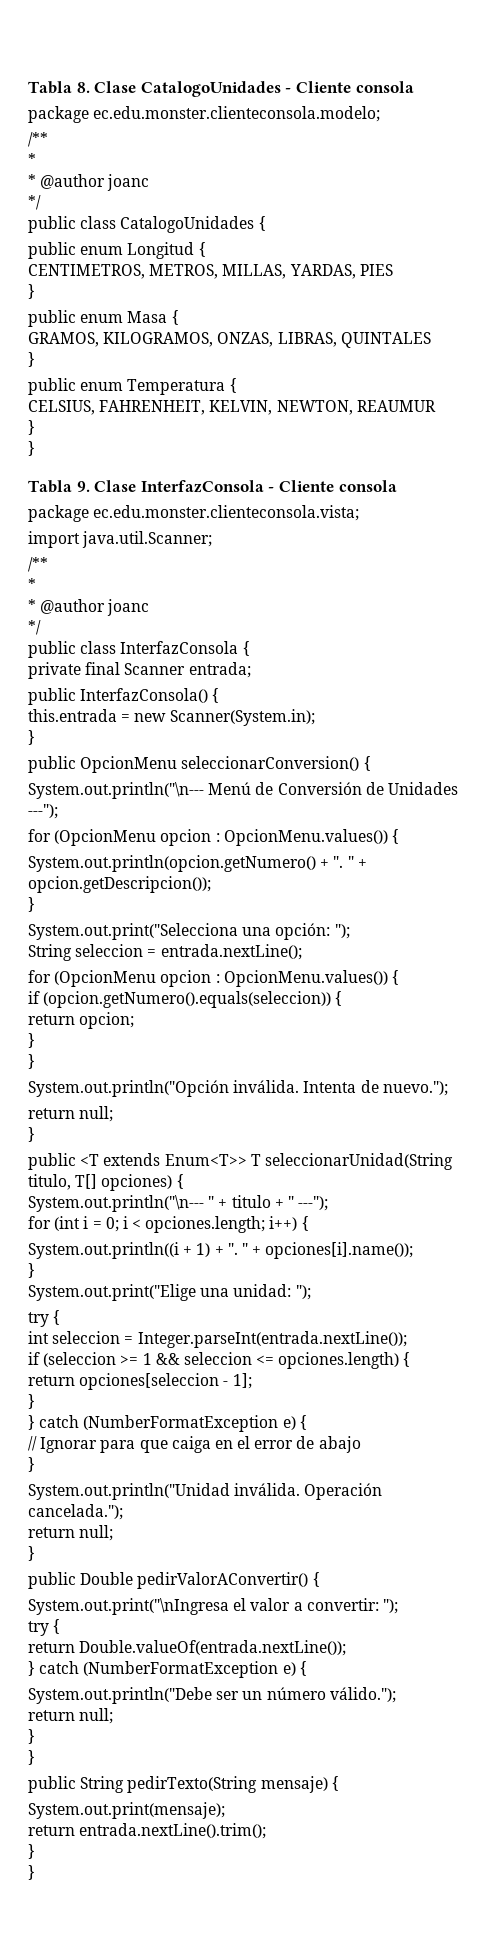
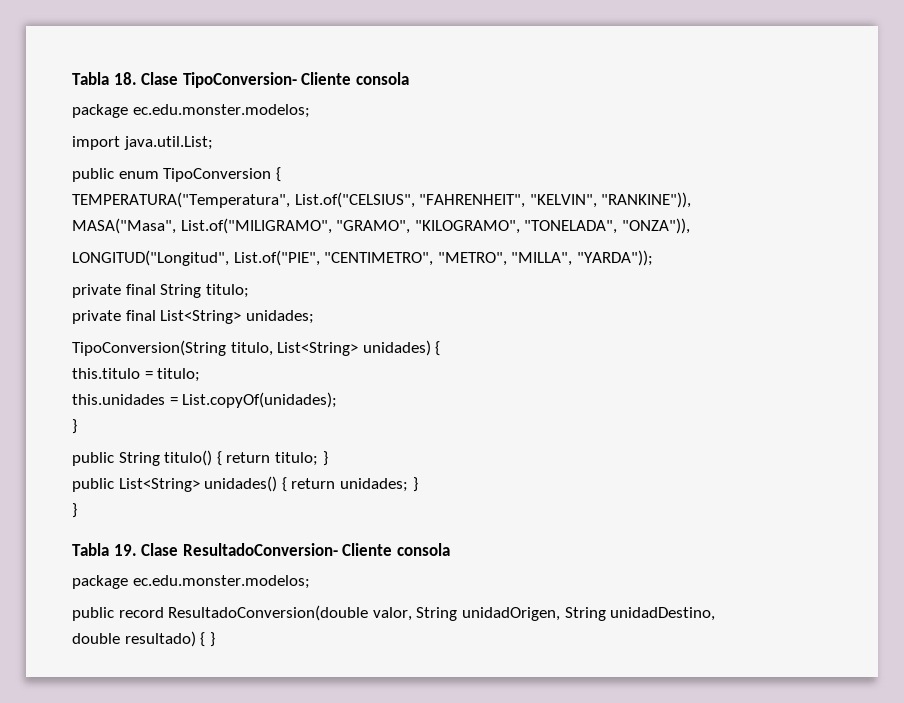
[28,81,414,97] [28,106,381,123] [28,132,48,147] [28,153,36,166] [28,174,150,191] [28,195,41,210] [28,216,266,233] [28,242,206,259] [28,264,393,279] [28,284,35,299] [28,310,179,327] [28,332,431,348] [28,352,35,367] [28,378,237,395] [28,400,436,415] Tabla 8. Clase CatalogoUnidades - Cliente consola // package ec.edu.monster.clienteconsola.modelo; // /** // * // * @author joanc // */ // public class CatalogoUnidades { // public enum Longitud { // CENTIMETROS, METROS, MILLAS, YARDAS, PIES // } // public enum Masa { // GRAMOS, KILOGRAMOS, ONZAS, LIBRAS, QUINTALES // } // public enum Temperatura { // CELSIUS, FAHRENHEIT, KELVIN, NEWTON, REAUMUR // -> [72,72,409,88] [72,104,310,118] [72,136,213,150] [72,167,281,182] [72,192,692,208] [72,218,690,234] [72,250,653,266] [72,284,249,298] [72,310,314,324] [72,340,441,356] [72,368,201,382] [72,392,338,408] [72,419,77,434] [72,450,328,466] [72,476,408,492] Tabla 18. Clase TipoConversion- Cliente consola // package ec.edu.monster.modelos; // import java.util.List; // public enum TipoConversion { // TEMPERATURA("Temperatura", List.of("CELSIUS", "FAHRENHEIT", "KELVIN", "RANKINE")), // MASA("Masa", List.of("MILIGRAMO", "GRAMO", "KILOGRAMO", "TONELADA", "ONZA")), // LONGITUD("Longitud", List.of("PIE", "CENTIMETRO", "METRO", "MILLA", "YARDA")); // private final String titulo; // private final List<String> unidades; // TipoConversion(String titulo, List<String> unidades) { // this.titulo = titulo; // this.unidades = List.copyOf(unidades); // } // public String titulo() { return titulo; } // public List<String> unidades() { return unidades;
[76,480,397,493] [28,505,360,522] [28,531,213,548] [28,557,48,572] [28,578,36,591] [28,599,150,616] [28,620,41,635] [28,641,250,658] [28,662,251,679] [28,688,220,705] [28,709,315,726] [28,730,35,745] [28,756,371,773] [28,782,458,799] [28,804,58,819] [28,829,399,846] [28,855,367,872] [28,876,211,893] [28,897,35,912] [28,923,350,940] [28,944,302,961] [28,970,399,987] [28,991,343,1008] [28,1012,135,1029] [28,1033,35,1048] [28,1054,35,1069] [28,1080,448,1097] [28,1106,114,1122] [28,1127,35,1142] [28,1153,453,1170] [28,1174,184,1191] [28,1195,329,1212] [28,1216,309,1233] [28,1242,414,1259] [28,1263,35,1278] [28,1284,311,1301] [28,1310,61,1327] [28,1331,407,1348] [28,1352,411,1369] [28,1373,252,1390] [28,1394,35,1409] [28,1415,307,1432] [28,1436,361,1453] [28,1457,35,1472] [28,1483,383,1500] [28,1504,123,1520] [28,1525,114,1541] [28,1546,35,1561] [28,1572,320,1589] [28,1598,398,1615] [28,1619,61,1636] [28,1640,347,1656] [28,1661,307,1678] [28,1687,396,1704] [28,1708,114,1724] [28,1729,35,1744] [28,1750,35,1765] [28,1776,339,1793] [28,1802,225,1819] [28,1823,267,1839] [28,1844,35,1859] 9. Clase InterfazConsola - Cliente consola // package ec.edu.monster.clienteconsola.vista; // import java.util.Scanner; // /** // * // * @author joanc // */ // public class InterfazConsola { // private final Scanner entrada; // public InterfazConsola() { // this.entrada = new Scanner(System.in); // } // public OpcionMenu seleccionarConversion() { // System.out.println("\n--- Menú de Conversión de Unidades ---"); // for (OpcionMenu opcion : OpcionMenu.values()) { // System.out.println(opcion.getNumero() + ". " + opcion.getDescripcion()); // } // System.out.print("Selecciona una opción: "); // String seleccion = entrada.nextLine(); // for (OpcionMenu opcion : OpcionMenu.values()) { // if (opcion.getNumero().equals(seleccion)) { // return opcion; // } // } // System.out.println("Opción inválida. Intenta de nuevo."); // return null; // } // public <T extends Enum<T>> T seleccionarUnidad(String titulo, T[] opciones) { // System.out.println("\n--- " + titulo + " ---"); // for (int i = 0; i < opciones.length; i++) { // System.out.println((i + 1) + ". " + opciones[i].name()); // } // System.out.print("Elige una unidad: "); // try { // int seleccion = Integer.parseInt(entrada.nextLine()); // if (seleccion >= 1 && seleccion <= opciones.length) { // return opciones[seleccion - 1]; // } // } catch (NumberFormatException e) { // // Ignorar para que caiga en el error de abajo // } // System.out.println("Unidad inválida. Operación cancelada."); // return null; // } // public Double pedirValorAConvertir() { // System.out.print("\nIngresa el valor a convertir: "); // try { // return Double.valueOf(entrada.nextLine()); // } catch (NumberFormatException e) { // System.out.println("Debe ser un número válido."); // return null; // } // } // public String pedirTexto(String mensaje) { // System.out.print(mensaje); // return entrada.nextLine().trim(); // } // -> [113,543,450,556] [72,575,310,589] [72,605,716,621] [72,631,206,647] 19. Clase ResultadoConversion- Cliente consola // package ec.edu.monster.modelos; // public record ResultadoConversion(double valor, String unidadOrigen, String unidadDestino, // double resultado) {

